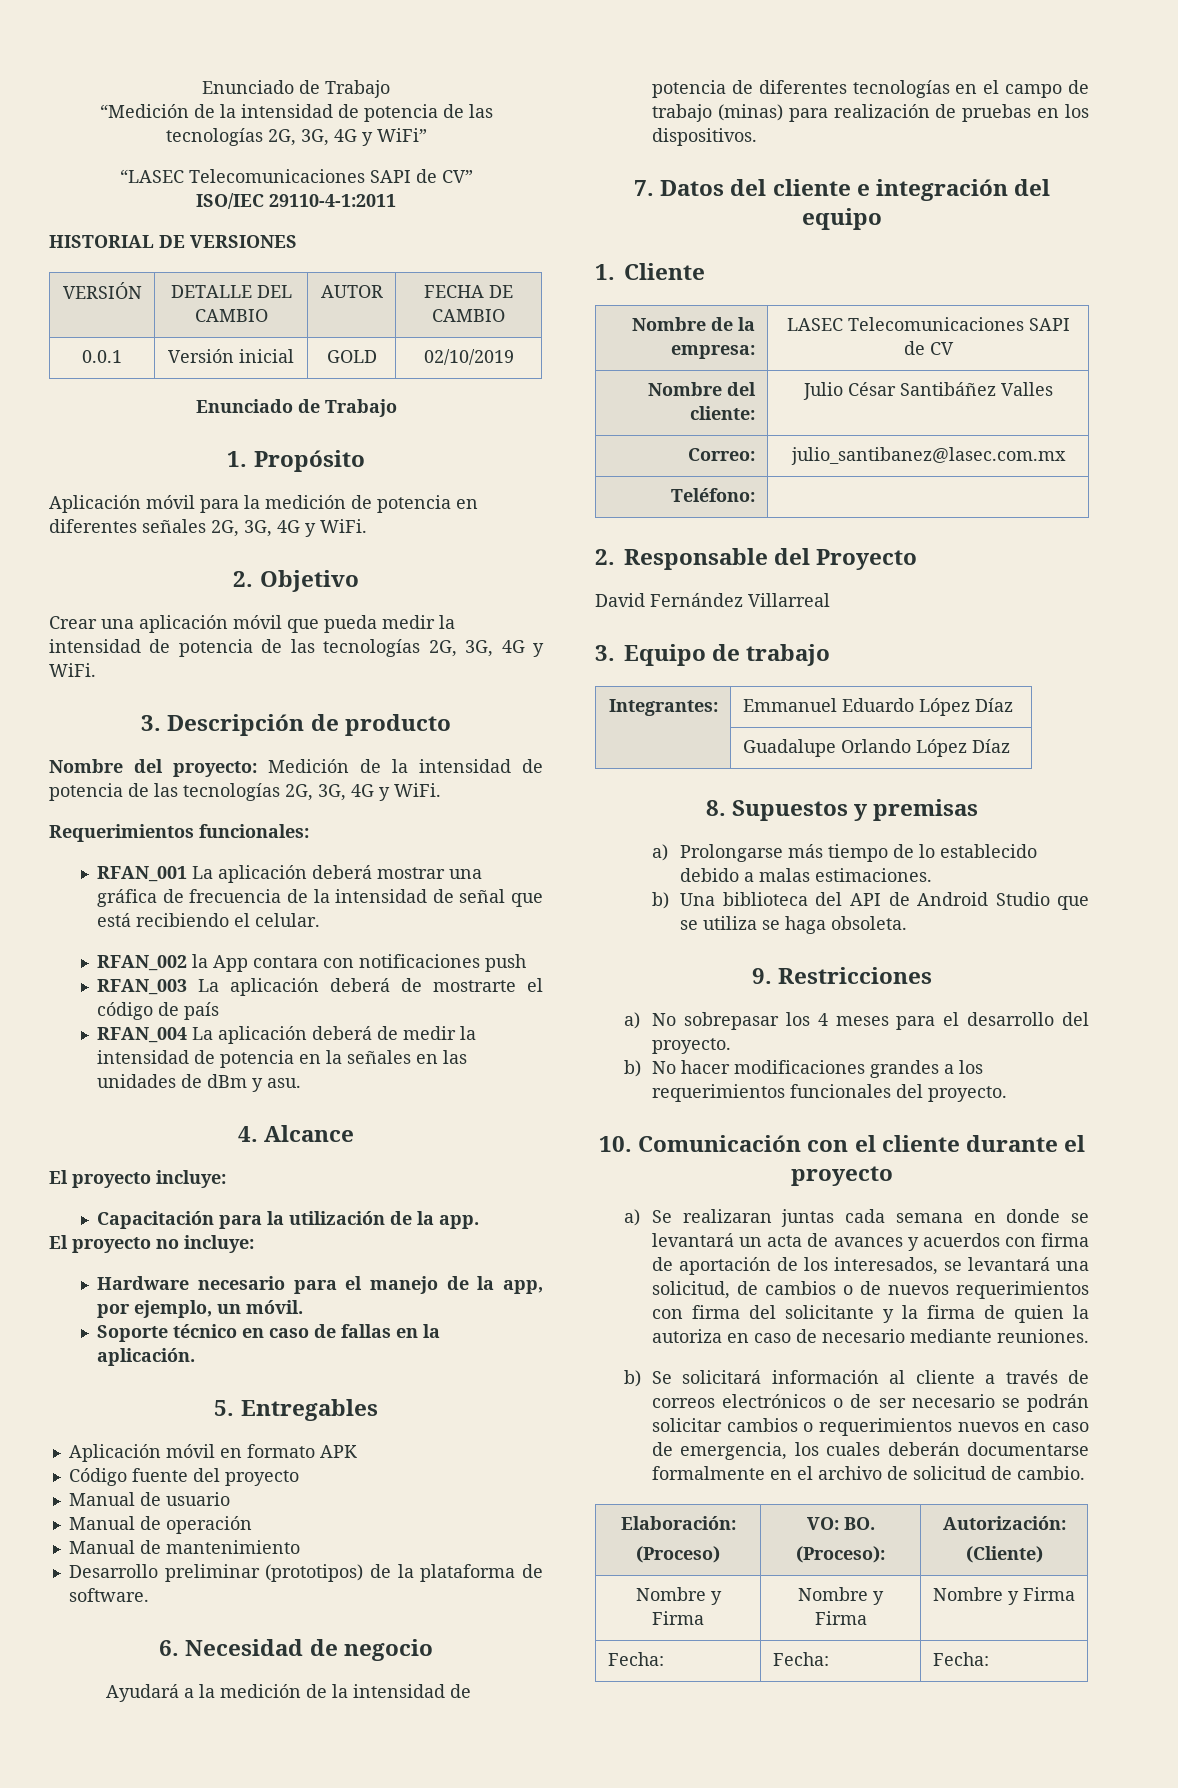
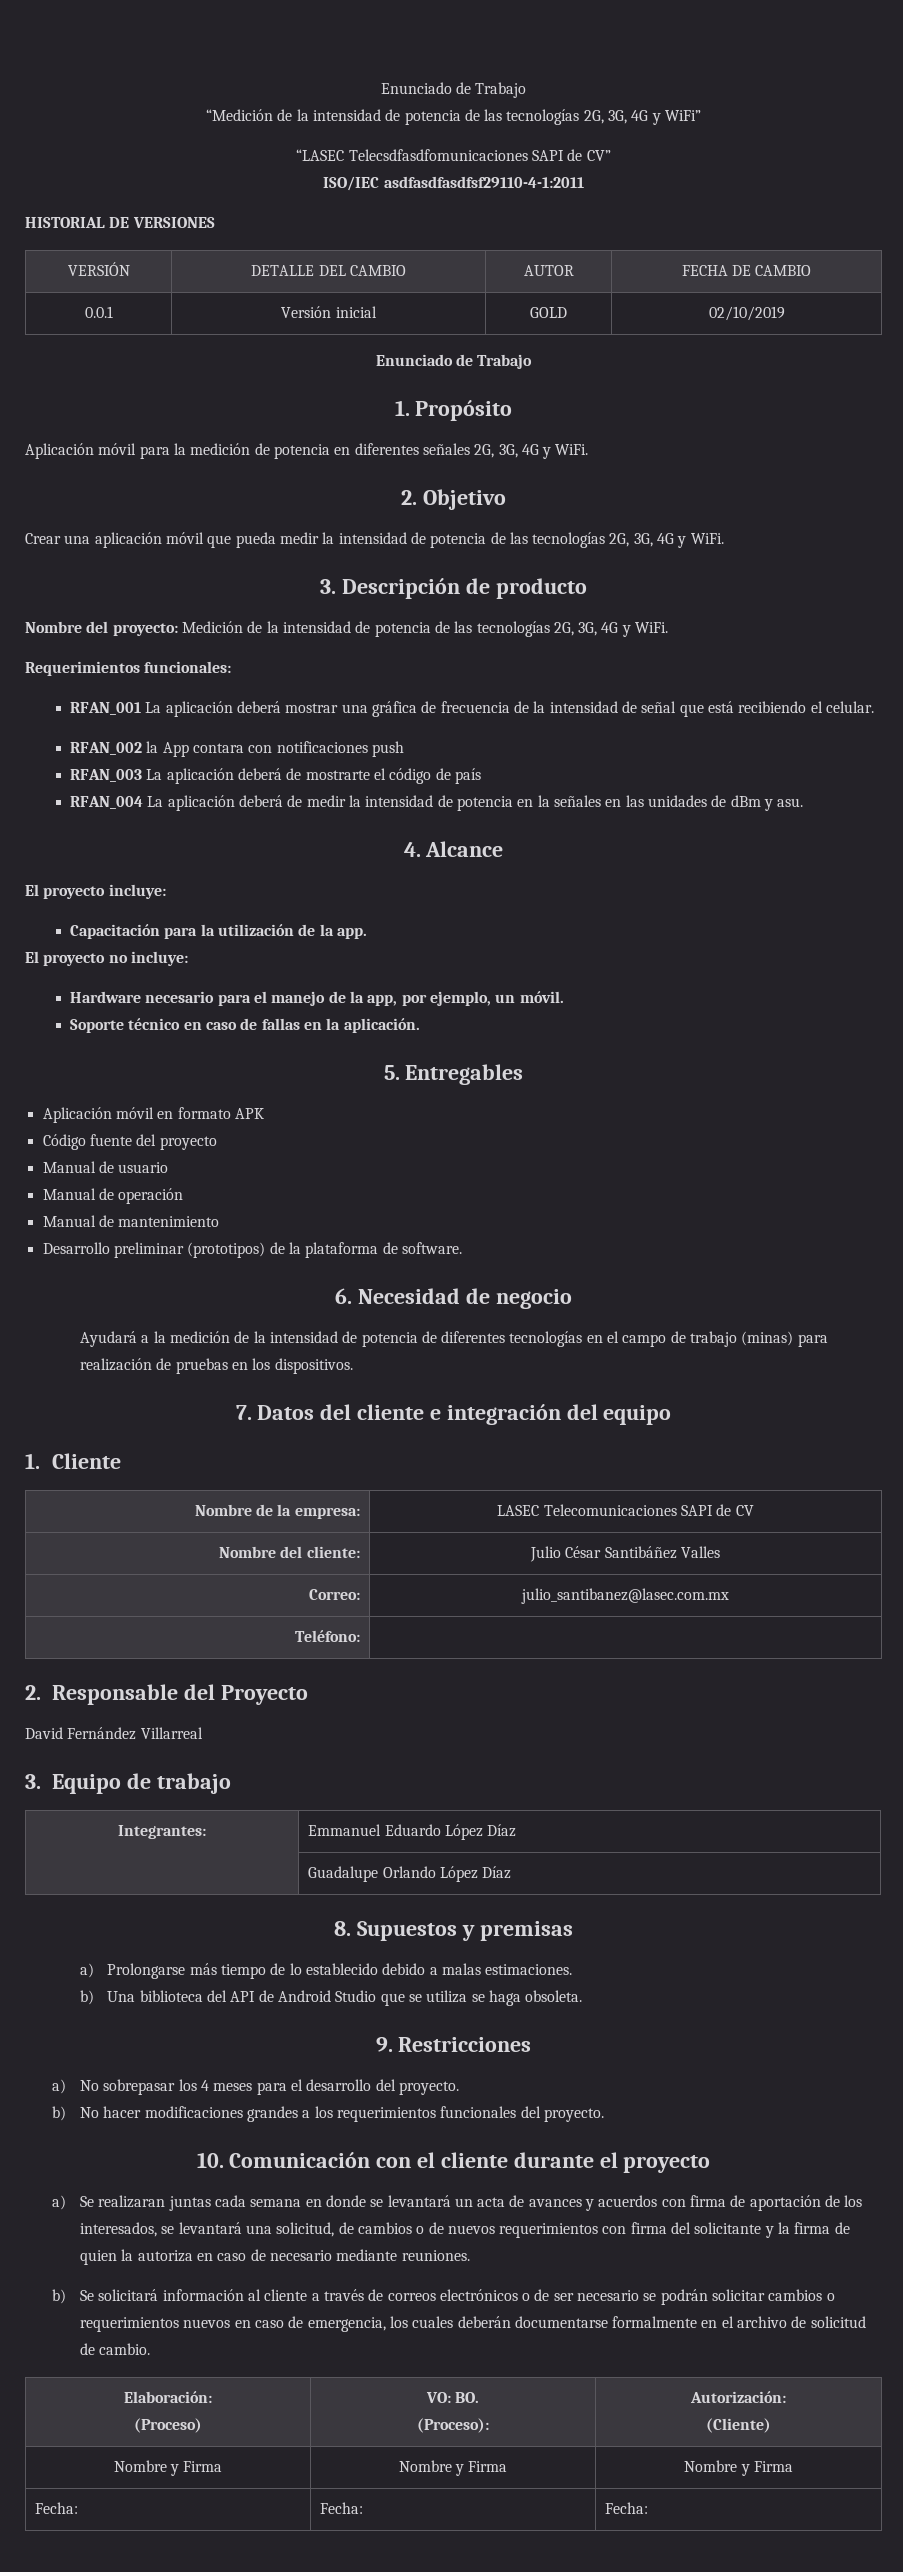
[188,169,365,183] Telecomunicaciones -> [348,149,528,161] Telecsdfasdfomunicaciones
[269,194,396,207] 29110-4-1:2011 -> [383,176,584,188] asdfasdfasdfsf29110-4-1:2011

